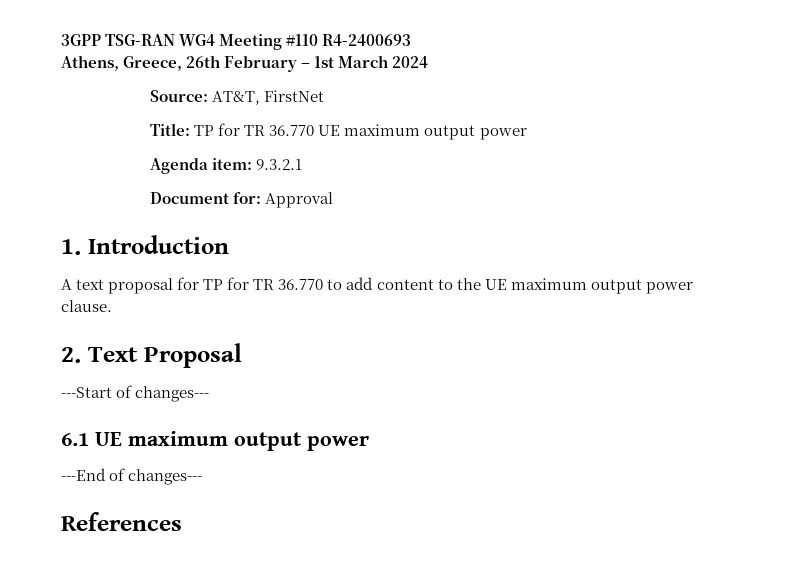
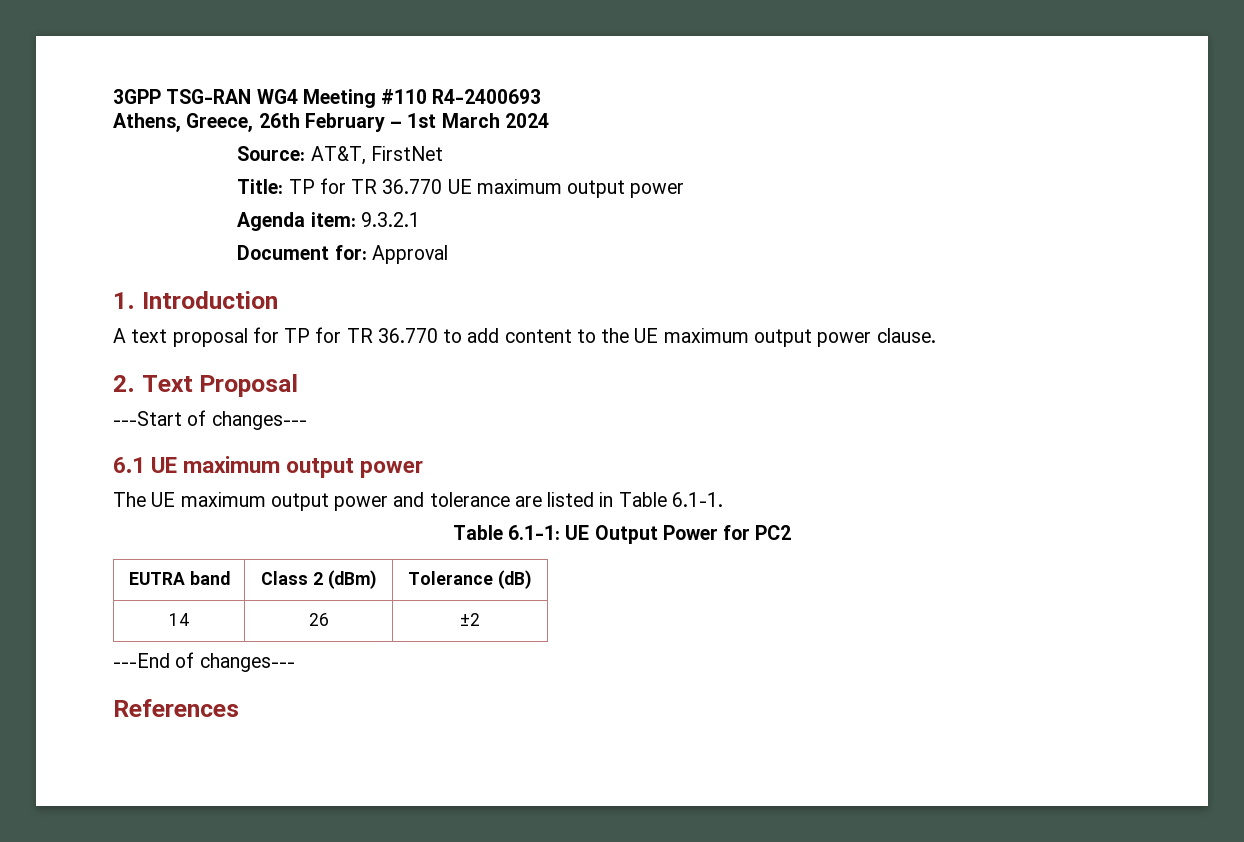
(369, 443) none -> [113,492,723,511] [452,525,792,544] [128,571,230,585] [260,570,377,589] [408,570,532,589] [169,613,189,626] [308,613,329,626] [460,613,480,626] // The UE maximum output power and tolerance are listed in Table 6.1-1. // Table 6.1-1: UE Output Power for PC2 // EUTRA band | Class 2 (dBm) | Tolerance (dB) // 14 | 26 | ±2

